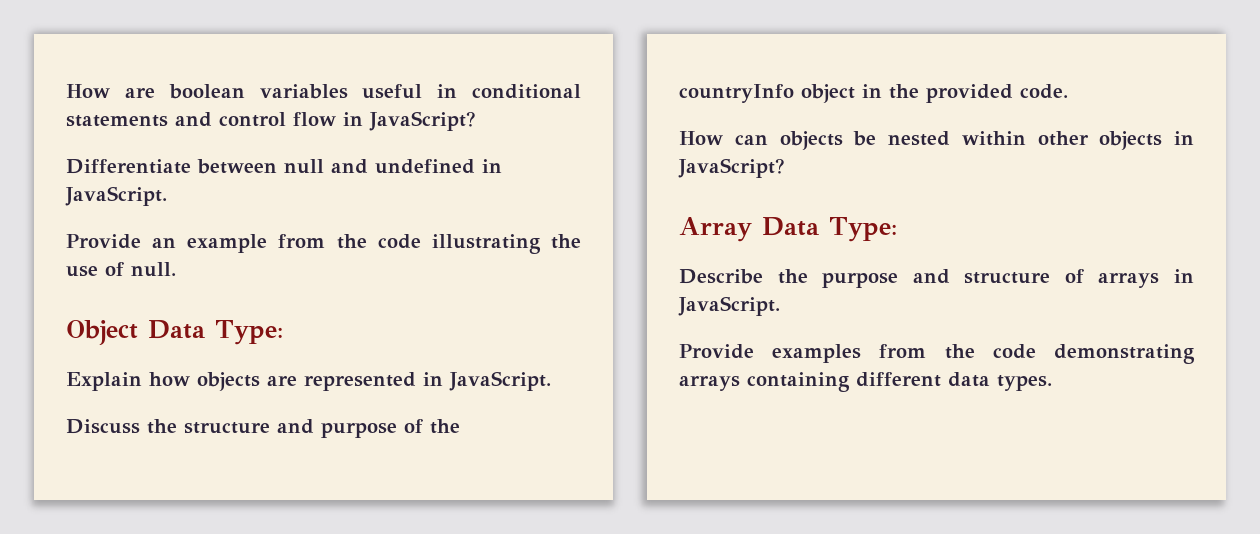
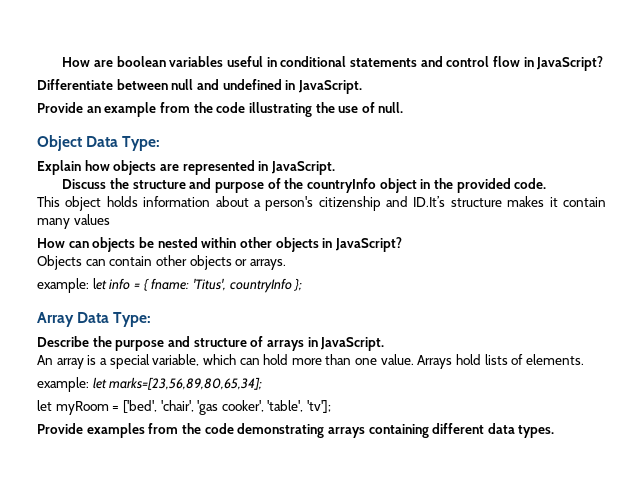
(1068, 91) none -> [37,196,606,211] [37,214,110,229] // This object holds information about a person's citizenship and ID.It’s structure makes it contain many values
(785, 168) none -> [37,255,286,270] [37,278,303,293] // Objects can contain other objects or arrays. // example: let info = { fname: 'Titus', countryInfo };
(780, 306) none -> [37,354,584,369] [37,377,263,392] [37,400,332,415] // An array is a special variable, which can hold more than one value. Arrays hold lists of elements. // example: let marks=[23,56,89,80,65,34]; // let myRoom = ['bed', 'chair', 'gas cooker', 'table', 'tv'];

